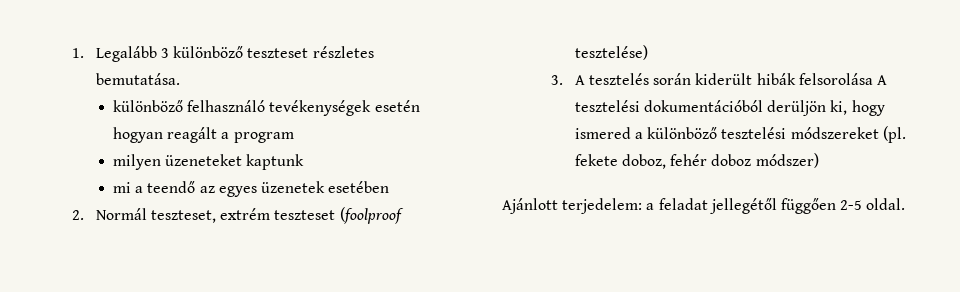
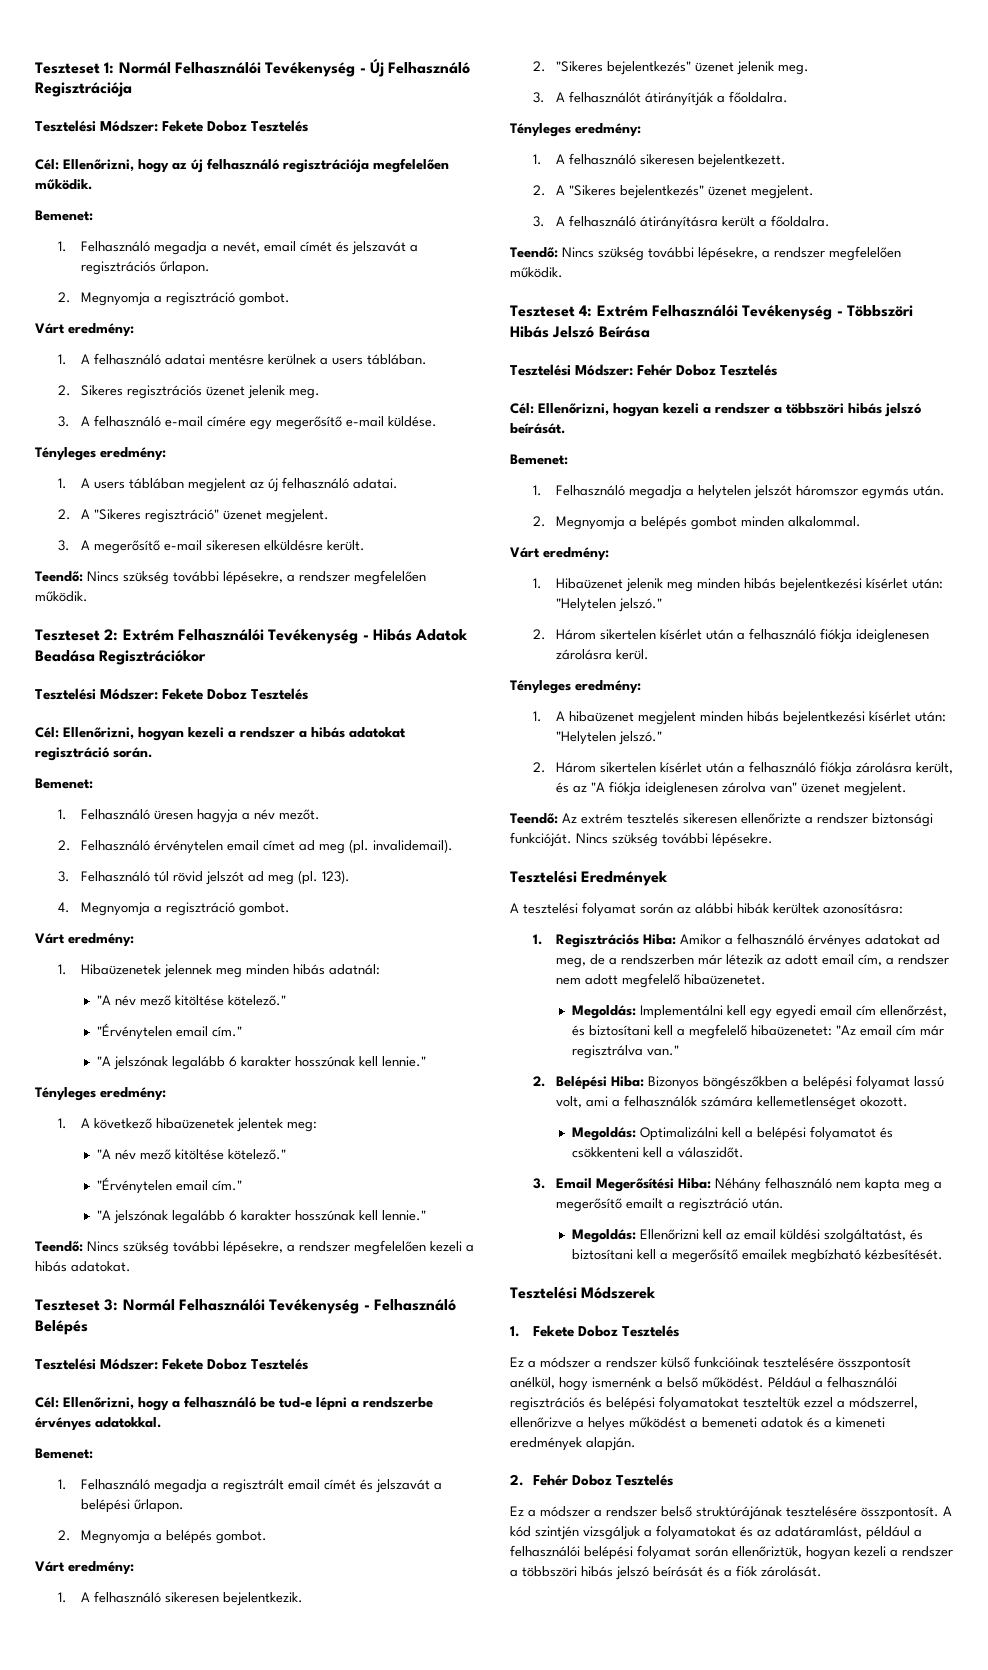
[71,46,374,62] [95,73,180,85] [112,100,420,116] [112,127,294,143] [112,154,305,170] [112,181,390,197] [71,207,404,224] [574,45,648,60] [550,73,888,85] [574,100,885,116] [574,126,906,143] [574,153,819,169] [502,198,906,214] 1. Legalább 3 különböző teszteset részletes bemutatása. // különböző felhasználó tevékenységek esetén hogyan reagált a program // milyen üzeneteket kaptunk // mi a teendő az egyes üzenetek esetében // 2. Normál teszteset, extrém teszteset (foolproof tesztelése) // 3. A tesztelés során kiderült hibák felsorolása A tesztelési dokumentációból derüljön ki, hogy ismered a különböző tesztelési módszereket (pl. fekete doboz, fehér doboz módszer) // Ajánlott terjedelem: a feladat jellegétől függően 2-5 oldal. -> [35,58,471,77] [35,82,132,97] [35,120,309,132] [35,158,449,173] [35,179,92,190] [35,210,93,221] [57,241,418,255] [80,261,210,275] [57,292,290,306] [35,323,134,337] [57,353,427,365] [57,385,320,399] [57,415,437,430] [35,447,166,461] [57,477,398,492] [57,509,329,523] [57,540,365,554] [35,570,426,585] [35,591,88,602] [35,629,469,644] [35,650,207,665] [35,688,309,700] [35,727,406,741] [35,747,152,761] [35,778,93,789] [57,809,320,823] [57,839,453,854] [57,870,350,885] [57,902,290,916] [35,933,134,947] [57,964,380,978] [96,995,286,1006] [96,1023,242,1040] [96,1056,426,1070] [35,1087,166,1101] [57,1118,317,1132] [96,1149,286,1160] [96,1177,242,1194] [96,1210,426,1224] [35,1240,474,1255] [35,1261,131,1272] [35,1299,456,1314] [35,1320,88,1335] [35,1358,309,1370] [35,1396,433,1411] [35,1417,161,1431] [35,1448,93,1459] [57,1479,442,1493] [80,1499,184,1513] [57,1530,267,1544] [35,1561,134,1575] [57,1591,303,1606] [532,61,809,75] [532,91,788,106] [510,123,641,137] [532,153,786,168] [532,185,814,199] [532,215,830,230] [510,246,901,261] [510,267,563,278] [510,305,913,320] [510,326,650,338] [510,364,778,376] [510,403,921,417] [510,423,565,434] [510,454,568,465] [532,485,945,499] [532,516,861,530] [510,547,609,561] [532,578,943,592] [555,598,662,612] [532,628,929,643] [555,649,649,660] [510,680,641,694] [532,711,946,725] [555,731,662,745] [532,761,953,776] [555,781,907,796] [510,813,933,827] [510,832,773,847] [510,871,669,886] [510,902,903,917] [532,933,940,948] [555,954,949,968] [555,973,766,988] [571,1005,947,1019] [571,1024,944,1039] [571,1045,679,1059] [532,1075,944,1090] [555,1095,908,1110] [571,1126,893,1141] [571,1147,744,1158] [532,1177,942,1192] [555,1198,784,1212] [571,1229,923,1243] [571,1249,943,1263] [510,1287,657,1299] [510,1325,680,1337] [510,1356,911,1371] [510,1376,897,1391] [510,1396,918,1411] [510,1417,885,1431] [510,1437,636,1451] [510,1474,674,1486] [510,1506,952,1520] [510,1525,922,1540] [510,1545,953,1560] [510,1565,822,1580] Teszteset 1: Normál Felhasználói Tevékenység - Új Felhasználó Regisztrációja // Tesztelési Módszer: Fekete Doboz Tesztelés // Cél: Ellenőrizni, hogy az új felhasználó regisztrációja megfelelően működik. // Bemenet: // 1. Felhasználó megadja a nevét, email címét és jelszavát a regisztrációs űrlapon. // 2. Megnyomja a regisztráció gombot. // Várt eredmény: // 1. A felhasználó adatai mentésre kerülnek a users táblában. // 2. Sikeres regisztrációs üzenet jelenik meg. // 3. A felhasználó e-mail címére egy megerősítő e-mail küldése. // Tényleges eredmény: // 1. A users táblában megjelent az új felhasználó adatai. // 2. A "Sikeres regisztráció" üzenet megjelent. // 3. A megerősítő e-mail sikeresen elküldésre került. // Teendő: Nincs szükség további lépésekre, a rendszer megfelelően működik. // Teszteset 2: Extrém Felhasználói Tevékenység - Hibás Adatok Beadása Regisztrációkor // Tesztelési Módszer: Fekete Doboz Tesztelés // Cél: Ellenőrizni, hogyan kezeli a rendszer a hibás adatokat regisztráció során. // Bemenet: // 1. Felhasználó üresen hagyja a név mezőt. // 2. Felhasználó érvénytelen email címet ad meg (pl. invalidemail). // 3. Felhasználó túl rövid jelszót ad meg (pl. 123). // 4. Megnyomja a regisztráció gombot. // Várt eredmény: // 1. Hibaüzenetek jelennek meg minden hibás adatnál: // "A név mező kitöltése kötelező." // "Érvénytelen email cím." // "A jelszónak legalább 6 karakter hosszúnak kell lennie." // Tényleges eredmény: // 1. A következő hibaüzenetek jelentek meg: // "A név mező kitöltése kötelező." // "Érvénytelen email cím." // "A jelszónak legalább 6 karakter hosszúnak kell lennie." // Teendő: Nincs szükség további lépésekre, a rendszer megfelelően kezeli a hibás adatokat. // Teszteset 3: Normál Felhasználói Tevékenység - Felhasználó Belépés // Tesztelési Módszer: Fekete Doboz Tesztelés // Cél: Ellenőrizni, hogy a felhasználó be tud-e lépni a rendszerbe érvényes adatokkal. // Bemenet: // 1. Felhasználó megadja a regisztrált email címét és jelszavát a belépési űrlapon. // 2. Megnyomja a belépés gombot. // Várt eredmény: // 1. A felhasználó sikeresen bejelentkezik. // 2. "Sikeres bejelentkezés" üzenet jelenik meg. // 3. A felhasználót átirányítják a főoldalra. // Tényleges eredmény: // 1. A felhasználó sikeresen bejelentkezett. // 2. A "Sikeres bejelentkezés" üzenet megjelent. // 3. A felhasználó átirányításra került a főoldalra. // Teendő: Nincs szükség további lépésekre, a rendszer megfelelően működik. // Teszteset 4: Extrém Felhasználói Tevékenység - Többszöri Hibás Jelszó Beírása // Tesztelési Módszer: Fehér Doboz Tesztelés // Cél: Ellenőrizni, hogyan kezeli a rendszer a többszöri hibás jelszó beírását. // Bemenet: // 1. Felhasználó megadja a helytelen jelszót háromszor egymás után. // 2. Megnyomja a belépés gombot minden alkalommal. // Várt eredmény: // 1. Hibaüzenet jelenik meg minden hibás bejelentkezési kísérlet után: "Helytelen jelszó." // 2. Három sikertelen kísérlet után a felhasználó fiókja ideiglenesen zárolásra kerül. // Tényleges eredmény: // 1. A hibaüzenet megjelent minden hibás bejelentkezési kísérlet után: "Helytelen jelszó." // 2. Három sikertelen kísérlet után a felhasználó fiókja zárolásra került, és az "A fiókja ideiglenesen zárolva van" üzenet megjelent. // Teendő: Az extrém tesztelés sikeresen ellenőrizte a rendszer biztonsági funkcióját. Nincs szükség további lépésekre. // Tesztelési Eredmények // A tesztelési folyamat során az alábbi hibák kerültek azonosításra: // 1. Regisztrációs Hiba: Amikor a felhasználó érvényes adatokat ad meg, de a rendszerben már létezik az adott email cím, a rendszer nem adott megfelelő hibaüzenetet. // Megoldás: Implementálni kell egy egyedi email cím ellenőrzést, és biztosítani kell a megfelelő hibaüzenetet: "Az email cím már regisztrálva van." // 2. Belépési Hiba: Bizonyos böngészőkben a belépési folyamat lassú volt, ami a felhasználók számára kellemetlenséget okozott. // Megoldás: Optimalizálni kell a belépési folyamatot és csökkenteni kell a válaszidőt. // 3. Email Megerősítési Hiba: Néhány felhasználó nem kapta meg a megerősítő emailt a regisztráció után. // Megoldás: Ellenőrizni kell az email küldési szolgáltatást, és biztosítani kell a megerősítő emailek megbízható kézbesítését. // Tesztelési Módszerek // 1. Fekete Doboz Tesztelés // Ez a módszer a rendszer külső funkcióinak tesztelésére összpontosít anélkül, hogy ismernénk a belső működést. Például a felhasználói regisztrációs és belépési folyamatokat teszteltük ezzel a módszerrel, ellenőrizve a helyes működést a bemeneti adatok és a kimeneti eredmények alapján. // 2. Fehér Doboz Tesztelés // Ez a módszer a rendszer belső struktúrájának tesztelésére összpontosít. A kód szintjén vizsgáljuk a folyamatokat és az adatáramlást, például a felhasználói belépési folyamat során ellenőriztük, hogyan kezeli a rendszer a többszöri hibás jelszó beírását és a fiók zárolását.

